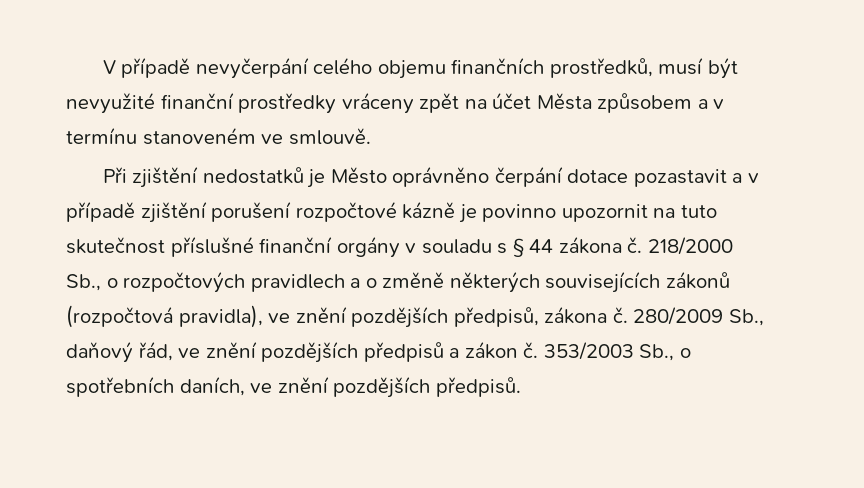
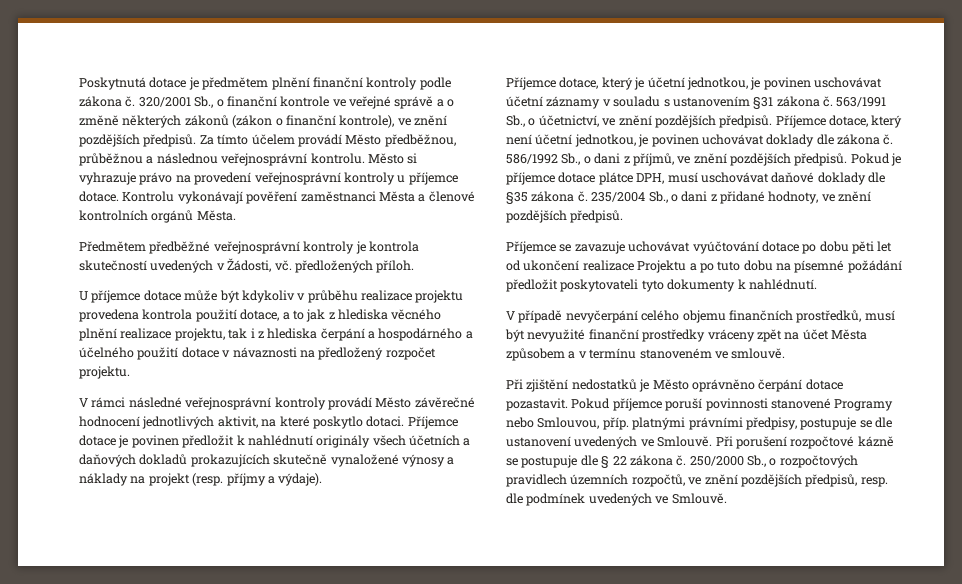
(102, 67) none -> [79,77,451,90] [79,96,455,109] [79,115,447,128] [79,134,456,147] [79,153,418,166] [79,172,458,185] [79,191,475,204] [79,210,236,223] [79,241,419,254] [79,258,415,273] [79,290,464,303] [79,309,442,322] [79,328,473,341] [79,347,436,360] [79,366,130,379] [79,397,475,410] [79,416,458,429] [79,435,471,448] [79,454,455,467] [79,473,323,486] [506,77,882,90] [506,96,887,110] [506,115,903,128] [506,134,894,147] [506,153,902,166] [506,172,885,185] [506,191,872,205] [506,210,624,223] [506,241,893,254] [506,260,902,273] [506,279,817,292] Poskytnutá dotace je předmětem plnění finanční kontroly podle zákona č. 320/2001 Sb., o finanční kontrole ve veřejné správě a o změně některých zákonů (zákon o finanční kontrole), ve znění pozdějších předpisů. Za tímto účelem provádí Město předběžnou, průběžnou a následnou veřejnosprávní kontrolu. Město si vyhrazuje právo na provedení veřejnosprávní kontroly u příjemce dotace. Kontrolu vykonávají pověření zaměstnanci Města a členové kontrolních orgánů Města. // Předmětem předběžné veřejnosprávní kontroly je kontrola skutečností uvedených v Žádosti, vč. předložených příloh. // U příjemce dotace může být kdykoliv v průběhu realizace projektu provedena kontrola použití dotace, a to jak z hlediska věcného plnění realizace projektu, tak i z hlediska čerpání a hospodárného a účelného použití dotace v návaznosti na předložený rozpočet projektu. // V rámci následné veřejnosprávní kontroly provádí Město závěrečné hodnocení jednotlivých aktivit, na které poskytlo dotaci. Příjemce dotace je povinen předložit k nahlédnutí originály všech účetních a daňových dokladů prokazujících skutečně vynaložené výnosy a náklady na projekt (resp. příjmy a výdaje). // Příjemce dotace, který je účetní jednotkou, je povinen uschovávat účetní záznamy v souladu s ustanovením §31 zákona č. 563/1991 Sb., o účetnictví, ve znění pozdějších předpisů. Příjemce dotace, který není účetní jednotkou, je povinen uchovávat doklady dle zákona č. 586/1992 Sb., o dani z příjmů, ve znění pozdějších předpisů. Pokud je příjemce dotace plátce DPH, musí uschovávat daňové doklady dle §35 zákona č. 235/2004 Sb., o dani z přidané hodnoty, ve znění pozdějších předpisů. // Příjemce se zavazuje uchovávat vyúčtování dotace po dobu pěti let od ukončení realizace Projektu a po tuto dobu na písemné požádání předložit poskytovateli tyto dokumenty k nahlédnutí. //
[633,169,759,187] [66,201,717,223] [66,236,733,258] pozastavit a v případě zjištění porušení rozpočtové kázně je povinno upozornit na tuto skutečnost příslušné finanční orgány v souladu s § 44 zákona č. 218/2000 -> [506,398,894,411] [506,417,892,430] [506,436,894,449] [506,455,744,469] pozastavit. Pokud příjemce poruší povinnosti stanovené Programy nebo Smlouvou, příp. platnými právními předpisy, postupuje se dle ustanovení uvedených ve Smlouvě. Při porušení rozpočtové kázně se postupuje dle § 22 zákona č. 250/2000
[350,271,730,293] [66,305,764,328] [66,341,691,363] [66,376,521,398] a o změně některých souvisejících zákonů (rozpočtová pravidla), ve znění pozdějších předpisů, zákona č. 280/2009 Sb., daňový řád, ve znění pozdějších předpisů a zákon č. 353/2003 Sb., o spotřebních daních, ve znění pozdějších předpisů. -> [570,474,888,487] [506,493,727,506] územních rozpočtů, ve znění pozdějších předpisů, resp. dle podmínek uvedených ve Smlouvě.

